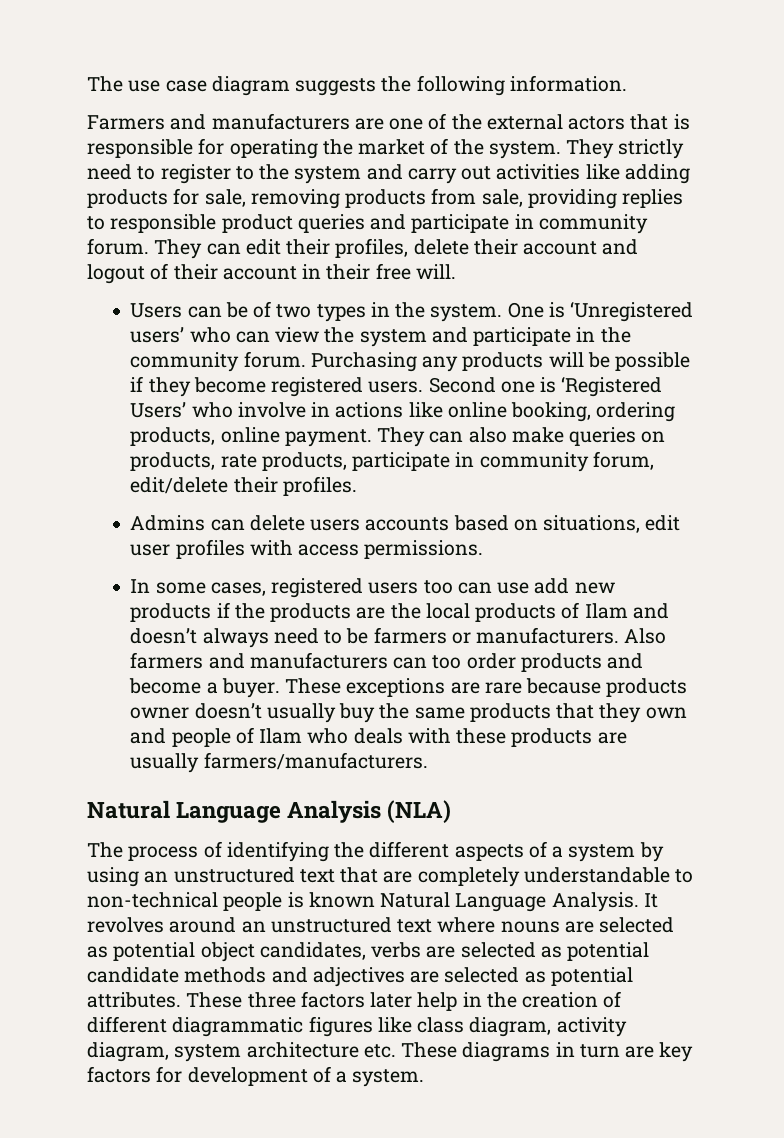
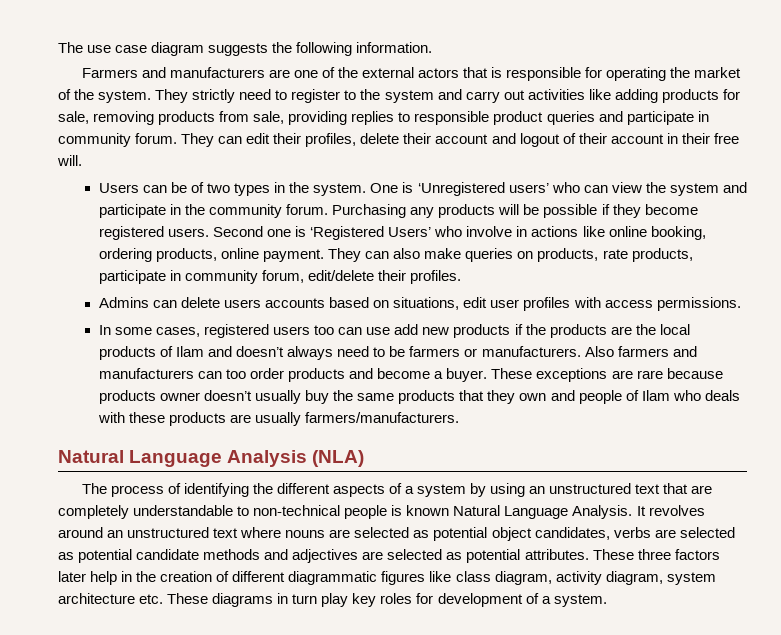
[625,1042,694,1062] [87,1066,151,1083] are key factors -> [321,593,413,607] play key roles

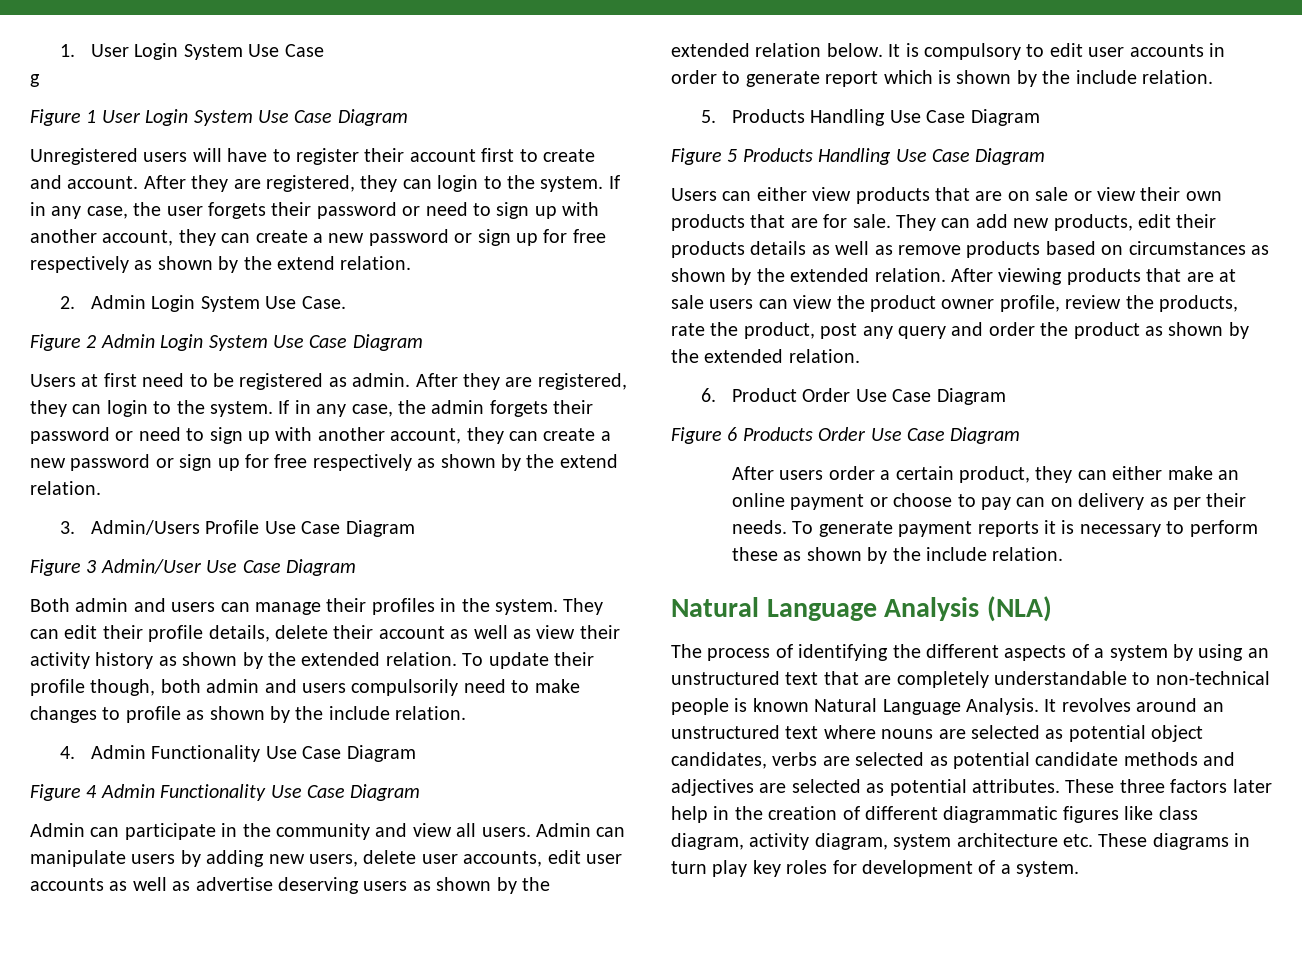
[58,42,433,56] [81,67,742,81] [58,89,740,103] [58,111,709,125] [58,133,178,147] The use case diagram suggests the following information. // Farmers and manufacturers are one of the external actors that is responsible for operating the market of the system. They strictly need to register to the system and carry out activities like adding products for sale, removing products from sale, providing replies to responsible product queries and participate in community forum. -> [60,43,324,60] [30,74,40,87] [30,109,408,126] [30,148,595,165] [30,175,620,192] [30,202,600,219] [30,229,606,246] [30,256,412,273] [60,295,346,312] [30,334,423,351] [30,373,627,390] [30,400,594,417] [30,427,611,444] [30,454,618,471] [30,481,101,495] [60,520,415,537] [30,559,356,576] [30,598,558,615] 1. User Login System Use Case // g // Figure 1 User Login System Use Case Diagram // Unregistered users will have to register their account first to create and account. After they are registered, they can login to the system. If in any case, the user forgets their password or need to sign up with another account, they can create a new password or sign up for free respectively as shown by the extend relation. // 2. Admin Login System Use Case. // Figure 2 Admin Login System Use Case Diagram // Users at first need to be registered as admin. After they are registered, they can login to the system. If in any case, the admin forgets their password or need to sign up with another account, they can create a new password or sign up for free respectively as shown by the extend relation. // 3. Admin/Users Profile Use Case Diagram // Figure 3 Admin/User Use Case Diagram // Both admin and users can manage their profiles in the system.
[305,133,357,147] profiles, -> [148,625,270,642] profile details,
[491,133,739,147] [57,155,82,166] [98,182,747,196] [98,204,698,218] [98,226,706,240] [98,248,693,262] [98,270,462,284] [98,297,741,311] [98,324,690,338] [98,346,697,360] [98,368,723,382] [98,390,740,404] [97,412,460,426] and logout of their account in their free will. // Users can be of two types in the system. One is ‘Unregistered users’ who can view the system and participate in the community forum. Purchasing any products will be possible if they become registered users. Second one is ‘Registered Users’ who involve in actions like online booking, ordering products, online payment. They can also make queries on products, rate products, participate in community forum, edit/delete their profiles. // Admins can delete users accounts based on situations, edit user profiles with access permissions. // In some cases, registered users too can use add new products if the products are the local products of Ilam and doesn’t always need to be farmers or manufacturers. Also farmers and manufacturers can too order products and become a buyer. These exceptions are rare because products owner doesn’t usually buy the same products that they own and people of Ilam who deals with these products are usually farmers/manufacturers. -> [450,625,620,639] [30,652,594,669] [30,679,580,696] [30,706,467,723] [60,745,416,762] [30,784,421,801] [30,823,626,840] [30,850,622,867] [30,877,550,894] [671,43,1225,60] [671,70,1213,87] [701,109,1040,126] [671,148,1046,165] [671,187,1222,204] [671,214,1217,231] [671,241,1269,258] [671,268,1236,285] [671,295,1238,312] [671,322,1249,339] [671,349,860,363] [701,388,1006,405] [671,427,1021,444] [731,466,1239,483] [731,493,1247,510] [731,520,1258,537] [731,547,1064,564] as well as view their activity history as shown by the extended relation. To update their profile though, both admin and users compulsorily need to make changes to profile as shown by the include relation. // 4. Admin Functionality Use Case Diagram // Figure 4 Admin Functionality Use Case Diagram // Admin can participate in the community and view all users. Admin can manipulate users by adding new users, delete user accounts, edit user accounts as well as advertise deserving users as shown by the extended relation below. It is compulsory to edit user accounts in order to generate report which is shown by the include relation. // 5. Products Handling Use Case Diagram // Figure 5 Products Handling Use Case Diagram // Users can either view products that are on sale or view their own products that are for sale. They can add new products, edit their products details as well as remove products based on circumstances as shown by the extended relation. After viewing products that are at sale users can view the product owner profile, review the products, rate the product, post any query and order the product as shown by the extended relation. // 6. Product Order Use Case Diagram // Figure 6 Products Order Use Case Diagram // After users order a certain product, they can either make an online payment or choose to pay can on delivery as per their needs. To generate payment reports it is necessary to perform these as shown by the include relation.

